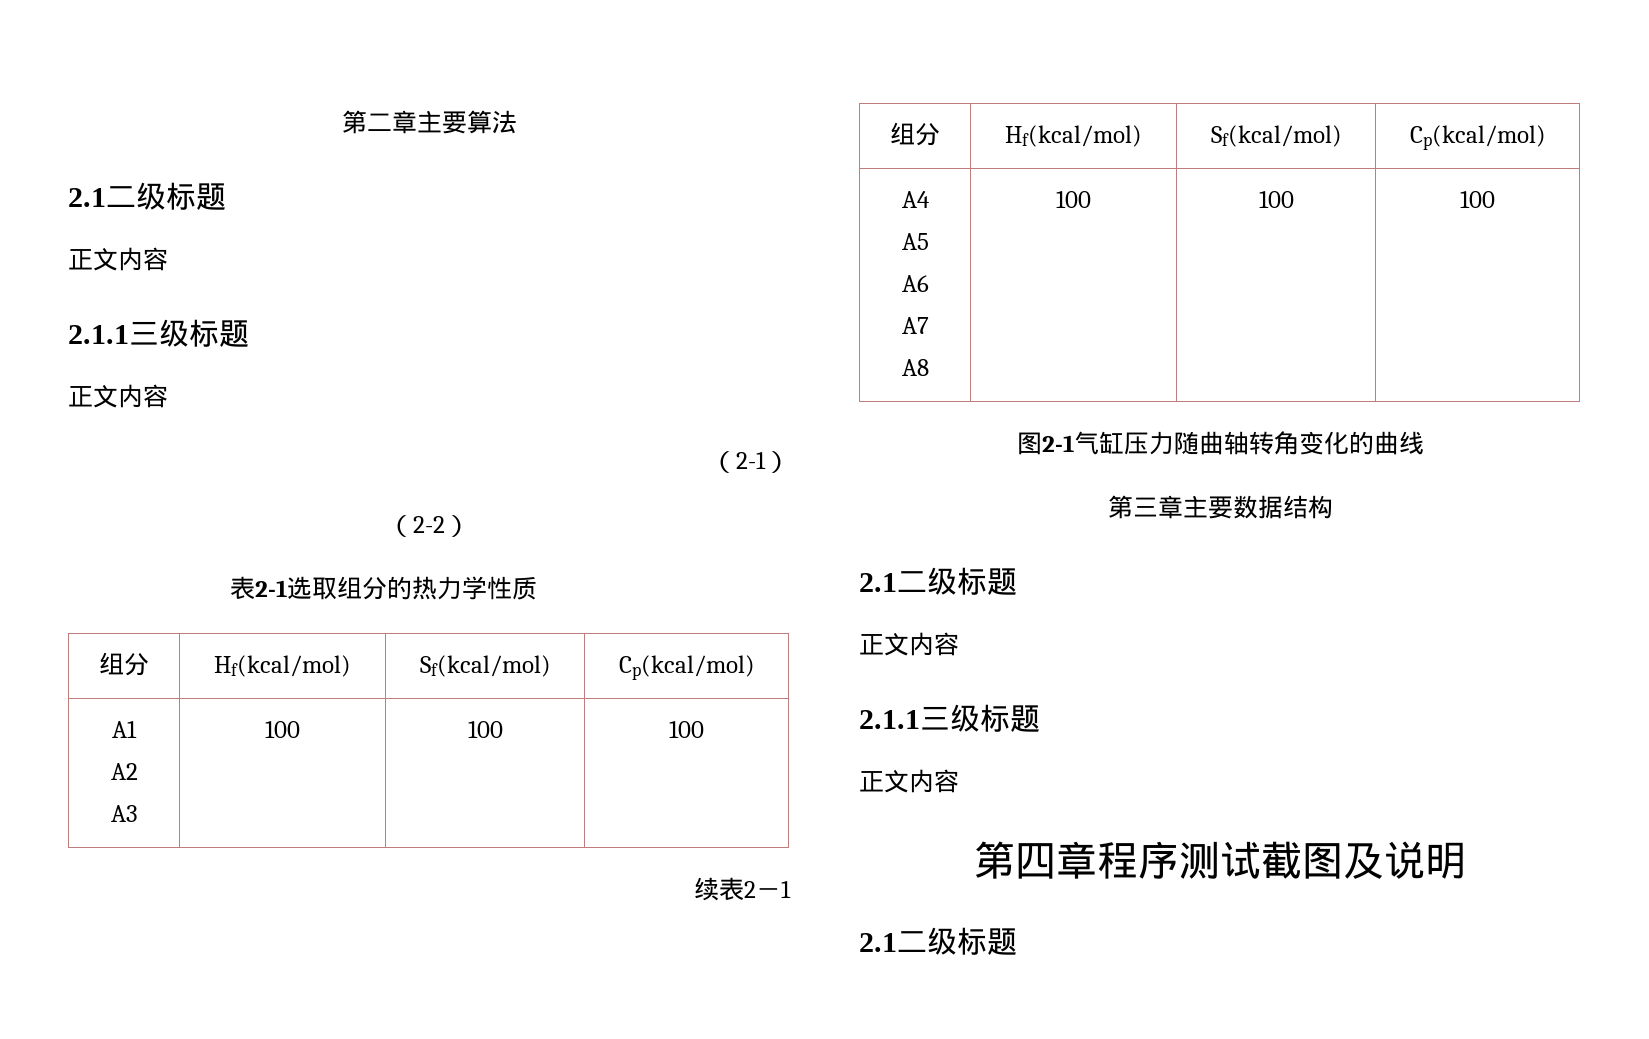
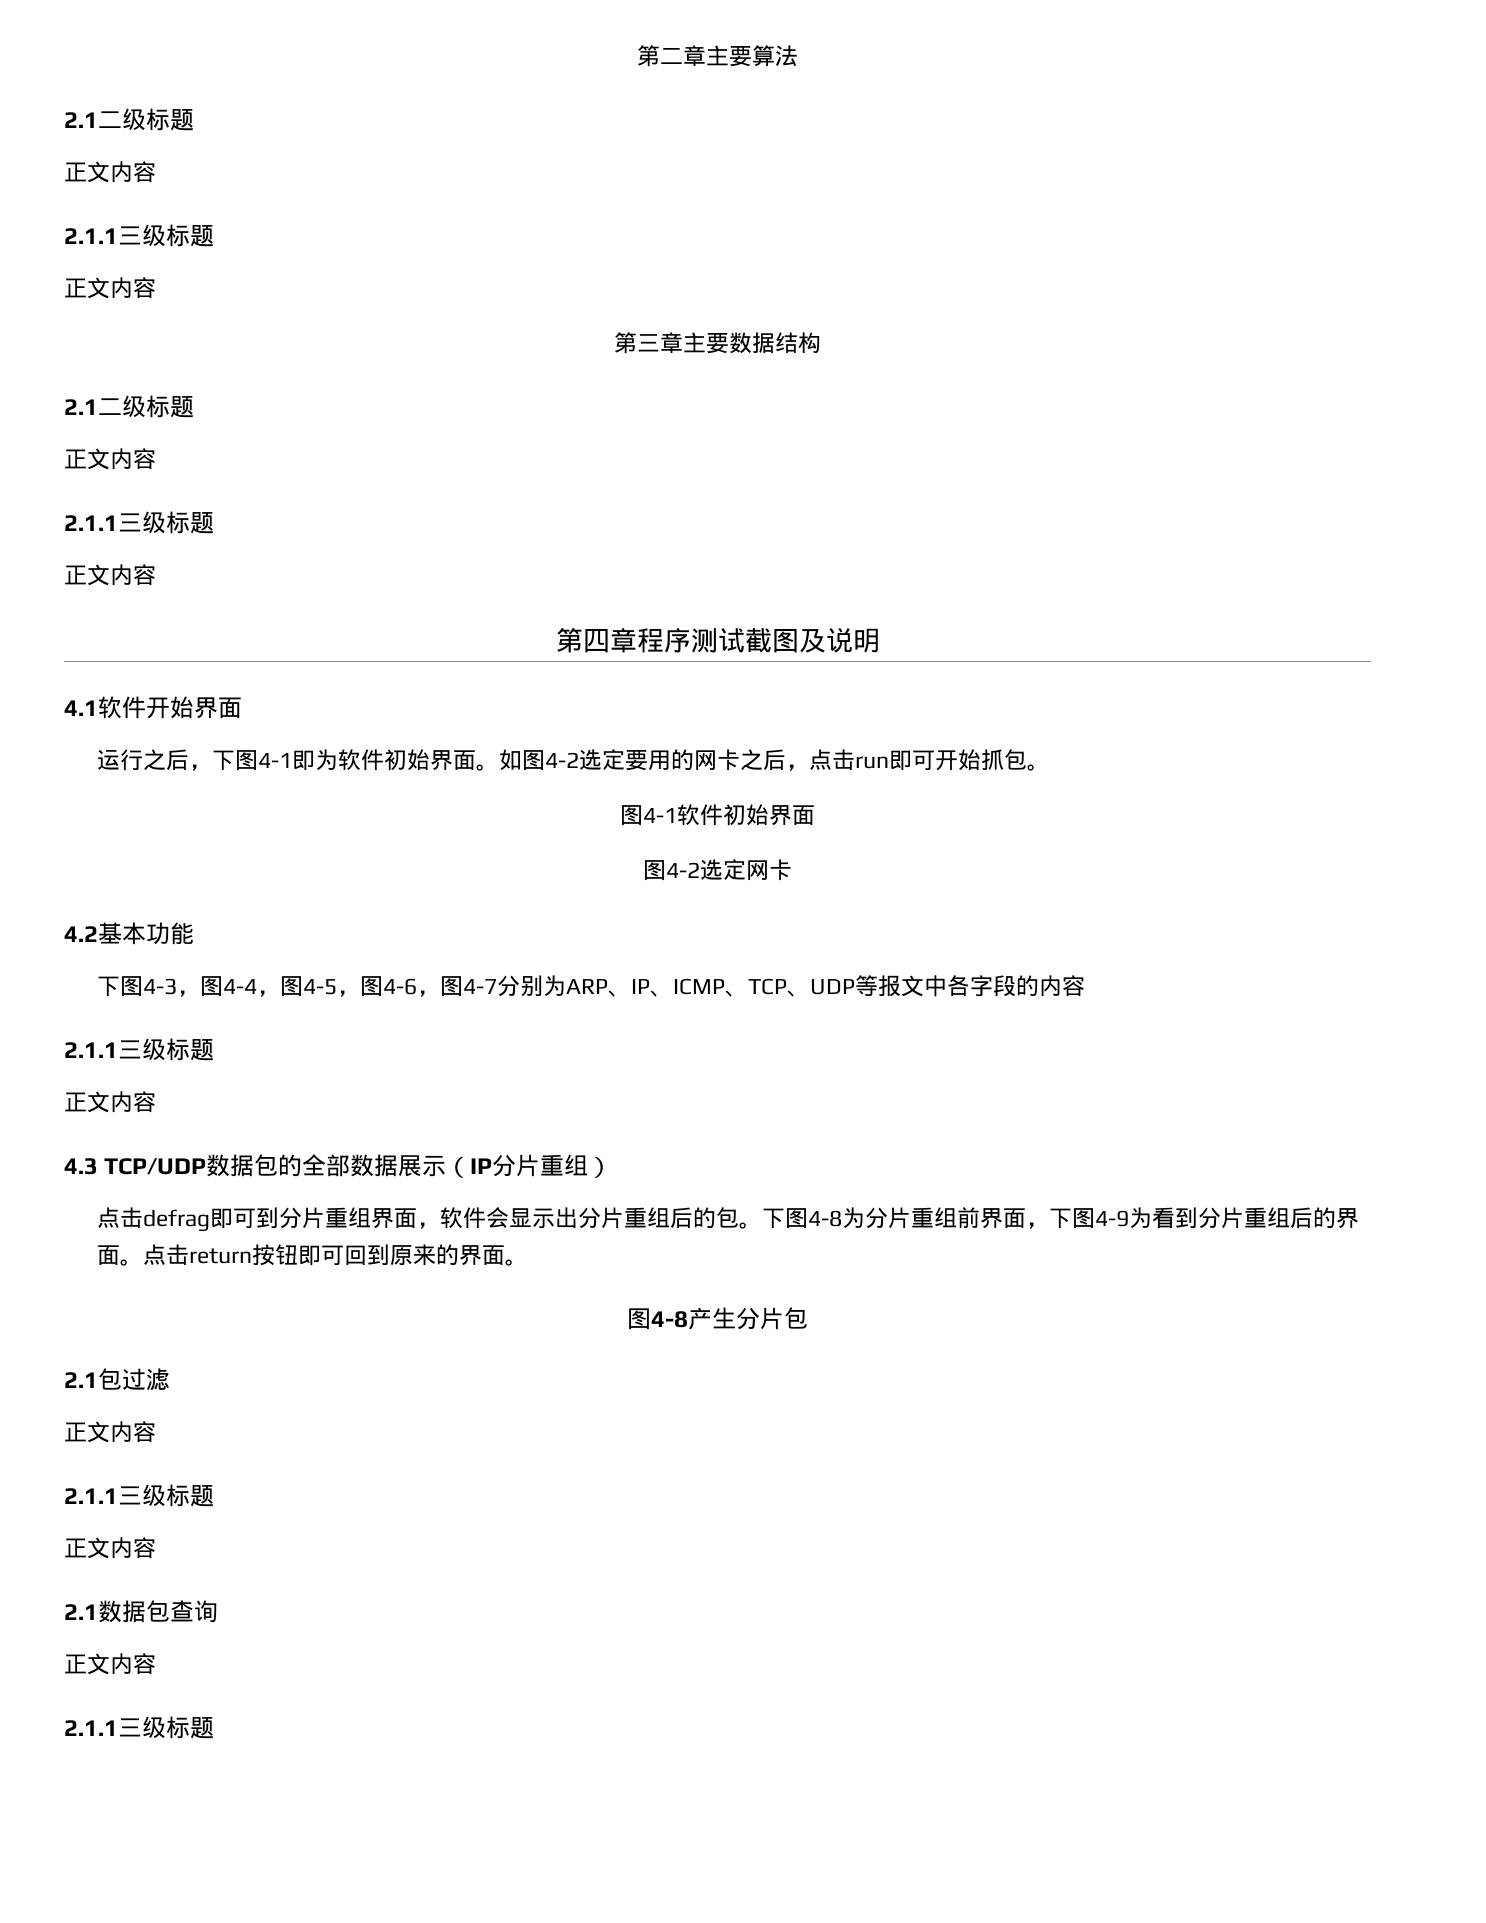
[711,451,790,473] [388,515,470,537] [230,576,538,600] [99,652,149,676] [214,655,351,677] [419,655,551,677] [618,655,755,680] [112,721,137,738] [110,763,138,780] [110,805,138,822] [265,721,300,738] [467,721,503,738] [669,721,704,738] [694,877,791,901] [890,122,940,146] [1005,125,1142,147] [1210,125,1342,147] [1409,125,1546,150] [901,191,929,208] [901,233,929,250] [901,275,929,292] [901,317,929,334] [901,359,929,376] [1056,191,1091,208] [1258,191,1294,208] [1460,191,1495,208] [1016,431,1424,455] // （2-1） // （2-2） // 表2-1选取组分的热力学性质 // 组分 | Hf(kcal/mol) | Sf(kcal/mol) | Cp(kcal/mol) // A1 // A2 // A3 | 100 | 100 | 100 // 续表2－1 // 组分 | Hf(kcal/mol) | Sf(kcal/mol) | Cp(kcal/mol) // A4 // A5 // A6 // A7 // A8 | 100 | 100 | 100 // 图2-1气缸压力随曲轴转角变化的曲线 -> (156, 288) none
[859,931,927,952] 2.1二 -> [64,696,242,719] [96,749,1050,771] [620,804,815,826] [643,859,792,881] [64,922,194,945] [96,975,1085,997] [64,1038,214,1061] [64,1091,156,1113] [64,1154,613,1178] [96,1207,1359,1232] [96,1244,528,1266] [627,1307,808,1330] [64,1368,170,1391] [64,1421,156,1443] [64,1484,214,1507] [64,1537,156,1559] [64,1600,218,1623] [64,1653,156,1675] [64,1718,142,1737] 4.1软件开始界面 // 运行之后，下图4-1即为软件初始界面。如图4-2选定要用的网卡之后，点击run即可开始抓包。 // 图4-1软件初始界面 // 图4-2选定网卡 // 4.2基本功能 // 下图4-3，图4-4，图4-5，图4-6，图4-7分别为ARP、IP、ICMP、TCP、UDP等报文中各字段的内容 // 2.1.1三级标题 // 正文内容 // 4.3 TCP/UDP数据包的全部数据展示（IP分片重组） // 点击defrag即可到分片重组界面，软件会显示出分片重组后的包。下图4-8为分片重组前界面，下图4-9为看到分片重组后的界面。点击return按钮即可回到原来的界面。 // 图4-8产生分片包 // 2.1包过滤 // 正文内容 // 2.1.1三级标题 // 正文内容 // 2.1数据包查询 // 正文内容 // 2.1.1三

